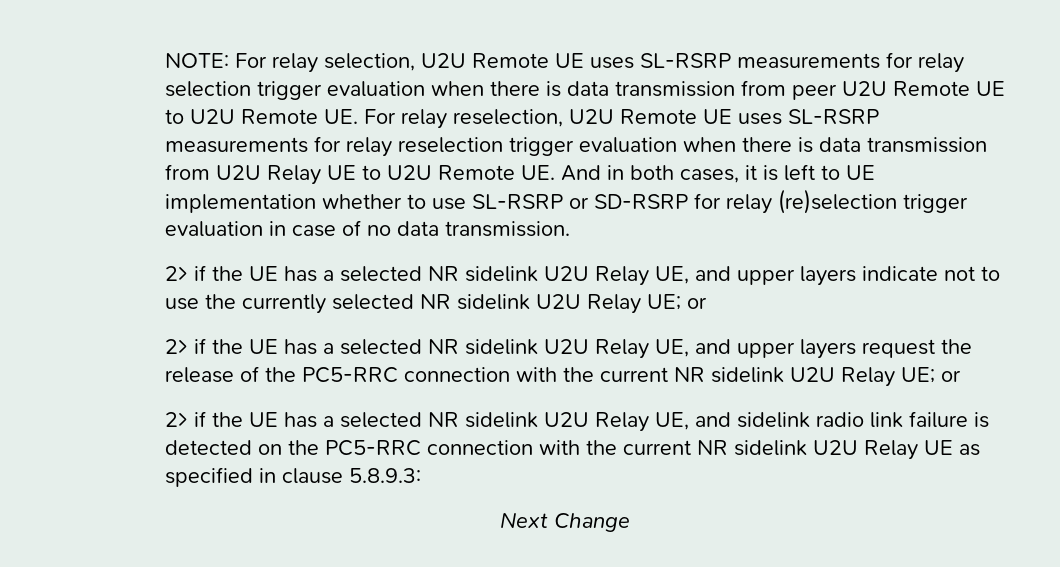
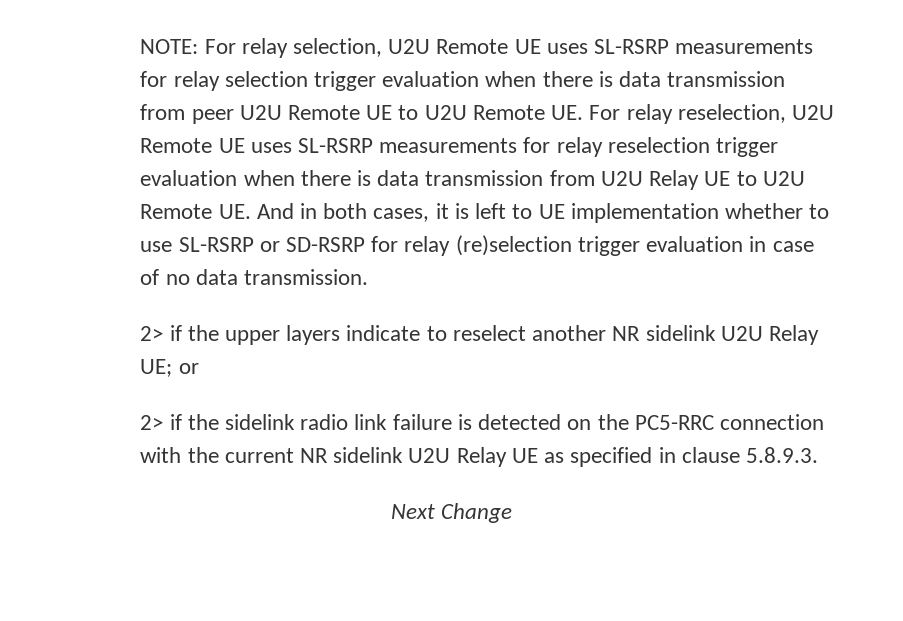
[249,266,1001,286] [165,294,708,314] [165,338,973,359] [165,366,962,387] [165,411,732,432] UE has a selected NR sidelink U2U Relay UE, and upper layers indicate not to use the currently selected NR sidelink U2U Relay UE; or // 2> if the UE has a selected NR sidelink U2U Relay UE, and upper layers request the release of the PC5-RRC connection with the current NR sidelink U2U Relay UE; or // 2> if the UE has a selected NR sidelink U2U Relay UE, and -> [225,325,819,345] [140,359,199,377] [140,414,219,430] upper layers indicate to reselect another NR sidelink U2U Relay UE; or // 2> if the
[349,468,422,483] 5.8.9.3: -> [745,447,818,463] 5.8.9.3.

